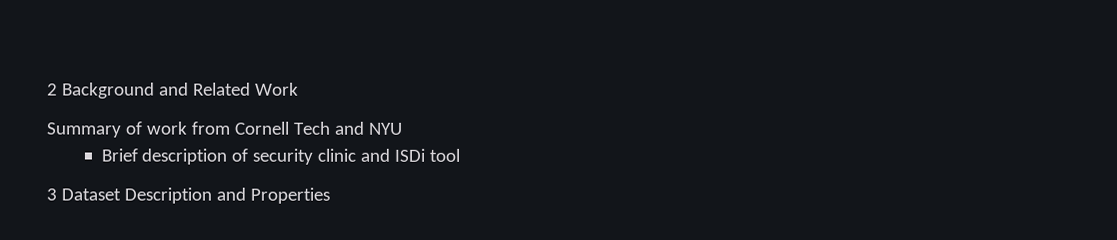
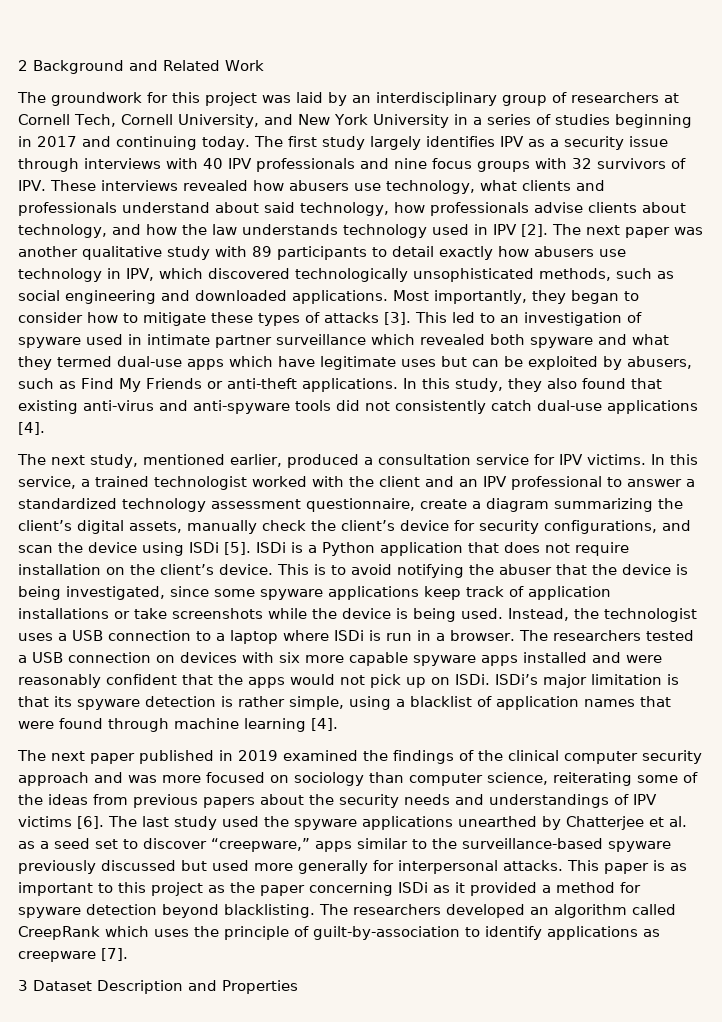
[46,121,402,138] [100,148,461,165] Summary of work from Cornell Tech and NYU // Brief description of security clinic and ISDi tool -> [17,92,679,106] [18,114,692,128] [18,136,668,150] [18,158,686,172] [18,180,605,194] [18,202,686,216] [18,224,703,238] [18,246,626,260] [18,268,674,282] [18,290,639,304] [18,312,642,326] [18,334,669,348] [18,356,692,370] [18,378,662,392] [18,400,698,414] [18,422,45,435] [17,454,698,468] [18,476,695,490] [18,498,683,512] [18,520,691,534] [18,542,629,556] [18,564,688,578] [18,586,611,600] [18,608,697,622] [18,630,694,644] [18,652,662,666] [18,674,679,688] [18,696,671,710] [18,718,338,732] [17,750,702,764] [18,772,698,786] [18,794,657,808] [18,816,687,830] [18,838,671,852] [18,860,687,874] [18,882,641,896] [18,904,676,918] [18,926,660,940] [18,948,128,962] The groundwork for this project was laid by an interdisciplinary group of researchers at Cornell Tech, Cornell University, and New York University in a series of studies beginning in 2017 and continuing today. The first study largely identifies IPV as a security issue through interviews with 40 IPV professionals and nine focus groups with 32 survivors of IPV. These interviews revealed how abusers use technology, what clients and professionals understand about said technology, how professionals advise clients about technology, and how the law understands technology used in IPV [2]. The next paper was another qualitative study with 89 participants to detail exactly how abusers use technology in IPV, which discovered technologically unsophisticated methods, such as social engineering and downloaded applications. Most importantly, they began to consider how to mitigate these types of attacks [3]. This led to an investigation of spyware used in intimate partner surveillance which revealed both spyware and what they termed dual-use apps which have legitimate uses but can be exploited by abusers, such as Find My Friends or anti-theft applications. In this study, they also found that existing anti-virus and anti-spyware tools did not consistently catch dual-use applications [4]. // The next study, mentioned earlier, produced a consultation service for IPV victims. In this service, a trained technologist worked with the client and an IPV professional to answer a standardized technology assessment questionnaire, create a diagram summarizing the client’s digital assets, manually check the client’s device for security configurations, and scan the device using ISDi [5]. ISDi is a Python application that does not require installation on the client’s device. This is to avoid notifying the abuser that the device is being investigated, since some spyware applications keep track of application installations or take screenshots while the device is being used. Instead, the technologist uses a USB connection to a laptop where ISDi is run in a browser. The researchers tested a USB connection on devices with six more capable spyware apps installed and were reasonably confident that the apps would not pick up on ISDi. ISDi’s major limitation is that its spyware detection is rather simple, using a blacklist of application names that were found through machine learning [4]. // The next paper published in 2019 examined the findings of the clinical computer security approach and was more focused on sociology than computer science, reiterating some of the ideas from previous papers about the security needs and understandings of IPV victims [6]. The last study used the spyware applications unearthed by Chatterjee et al. as a seed set to discover “creepware,” apps similar to the surveillance-based spyware previously discussed but used more generally for interpersonal attacks. This paper is as important to this project as the paper concerning ISDi as it provided a method for spyware detection beyond blacklisting. The researchers developed an algorithm called CreepRank which uses the principle of guilt-by-association to identify applications as creepware [7].

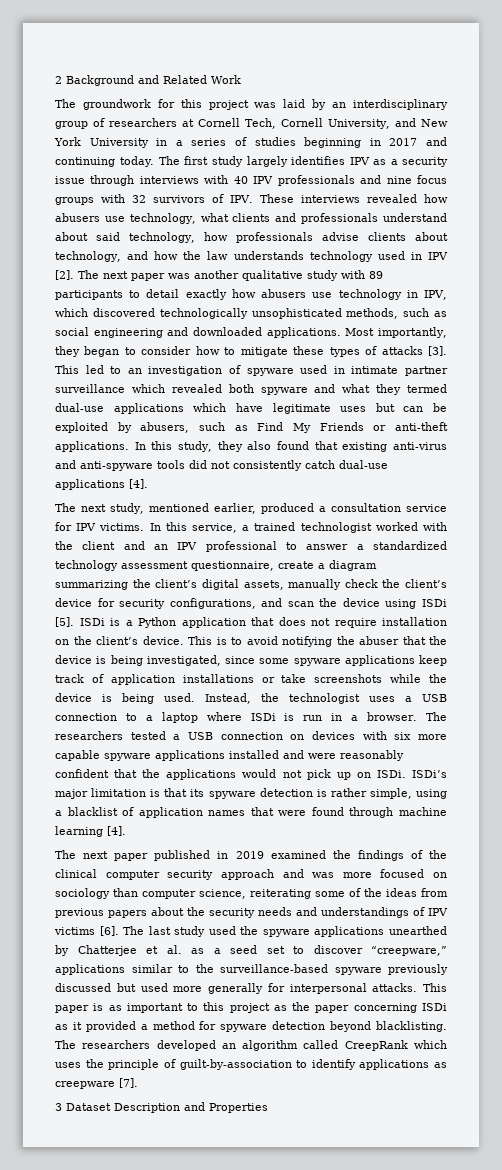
[187,359,224,370] apps -> [113,403,184,414] applications
[481,655,518,666] apps -> [155,750,225,761] applications
[248,677,285,688] apps -> [166,769,237,780] applications
[315,841,352,852] apps -> [55,964,125,975] applications

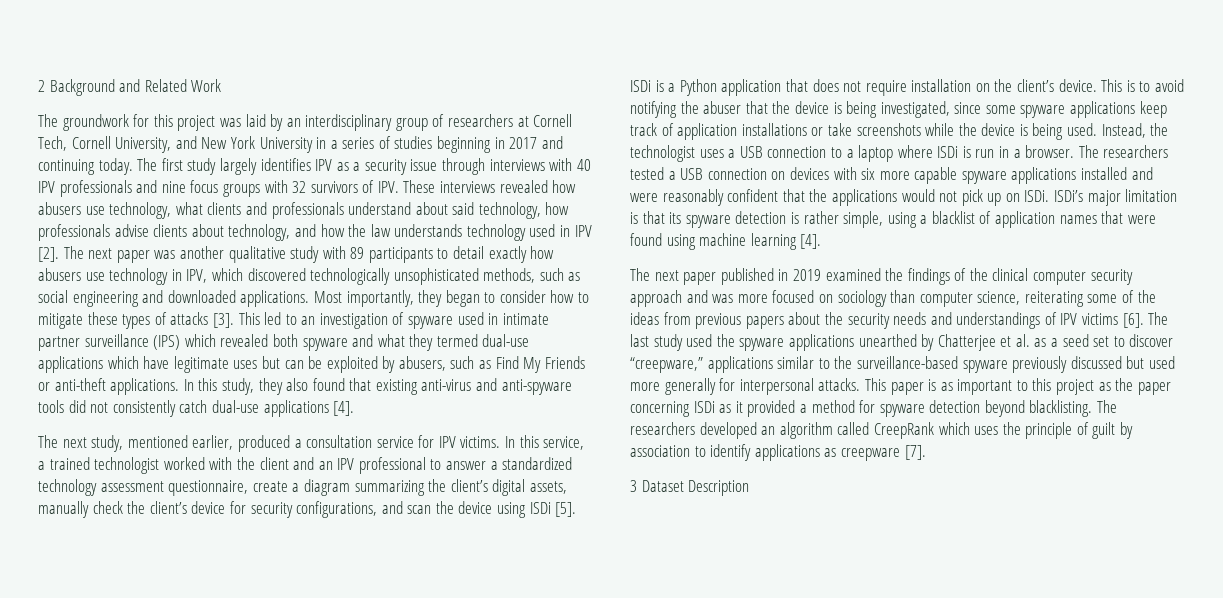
(125, 388) none -> [153,335,181,350] (IPS)
[349,807,394,818] through -> [666,234,696,250] using
[179,1059,292,1070] guilt-by-association -> [1092,422,1134,439] [630,445,690,457] guilt by association
[184,1102,268,1113] and Properties -> (750, 488) none

